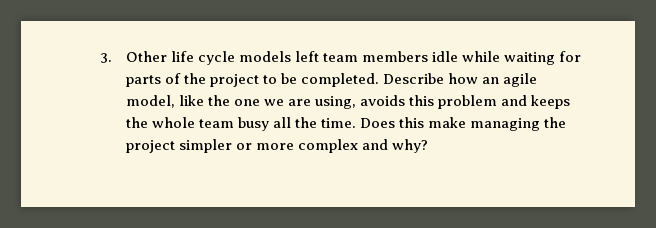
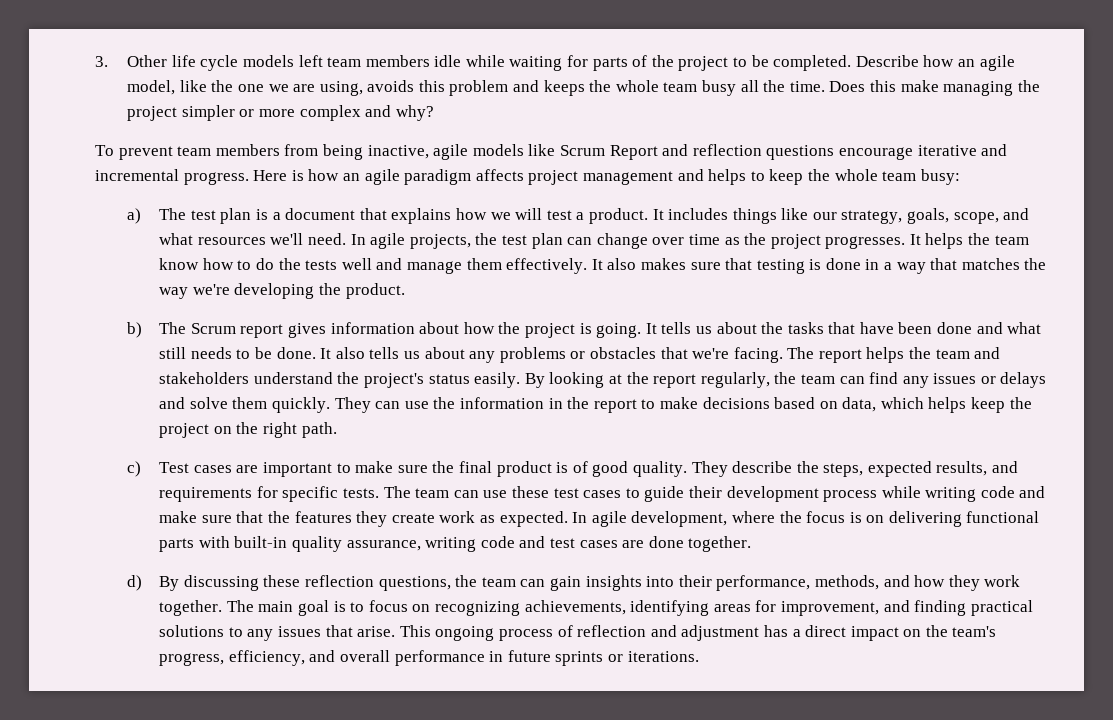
(429, 146) none -> [95,144,1008,160] [95,169,960,185] [127,208,1030,224] [159,233,1029,249] [159,258,1047,274] [159,283,405,299] [127,322,1042,338] [159,347,1001,363] [159,372,1047,388] [159,397,1032,413] [159,422,337,438] [127,461,1019,477] [159,486,1046,502] [159,511,1040,527] [159,536,752,552] [127,575,1021,591] [159,600,1033,616] [159,625,997,641] [159,650,699,666] // To prevent team members from being inactive, agile models like Scrum Report and reflection questions encourage iterative and incremental progress. Here is how an agile paradigm affects project management and helps to keep the whole team busy: // a) The test plan is a document that explains how we will test a product. It includes things like our strategy, goals, scope, and what resources we'll need. In agile projects, the test plan can change over time as the project progresses. It helps the team know how to do the tests well and manage them effectively. It also makes sure that testing is done in a way that matches the way we're developing the product. // b) The Scrum report gives information about how the project is going. It tells us about the tasks that have been done and what still needs to be done. It also tells us about any problems or obstacles that we're facing. The report helps the team and stakeholders understand the project's status easily. By looking at the report regularly, the team can find any issues or delays and solve them quickly. They can use the information in the report to make decisions based on data, which helps keep the project on the right path. // c) Test cases are important to make sure the final product is of good quality. They describe the steps, expected results, and requirements for specific tests. The team can use these test cases to guide their development process while writing code and make sure that the features they create work as expected. In agile development, where the focus is on delivering functional parts with built-in quality assurance, writing code and test cases are done together. // d) By discussing these reflection questions, the team can gain insights into their performance, methods, and how they work together. The main goal is to focus on recognizing achievements, identifying areas for improvement, and finding practical solutions to any issues that arise. This ongoing process of reflection and adjustment has a direct impact on the team's progress, efficiency, and overall performance in future sprints or iterations.

